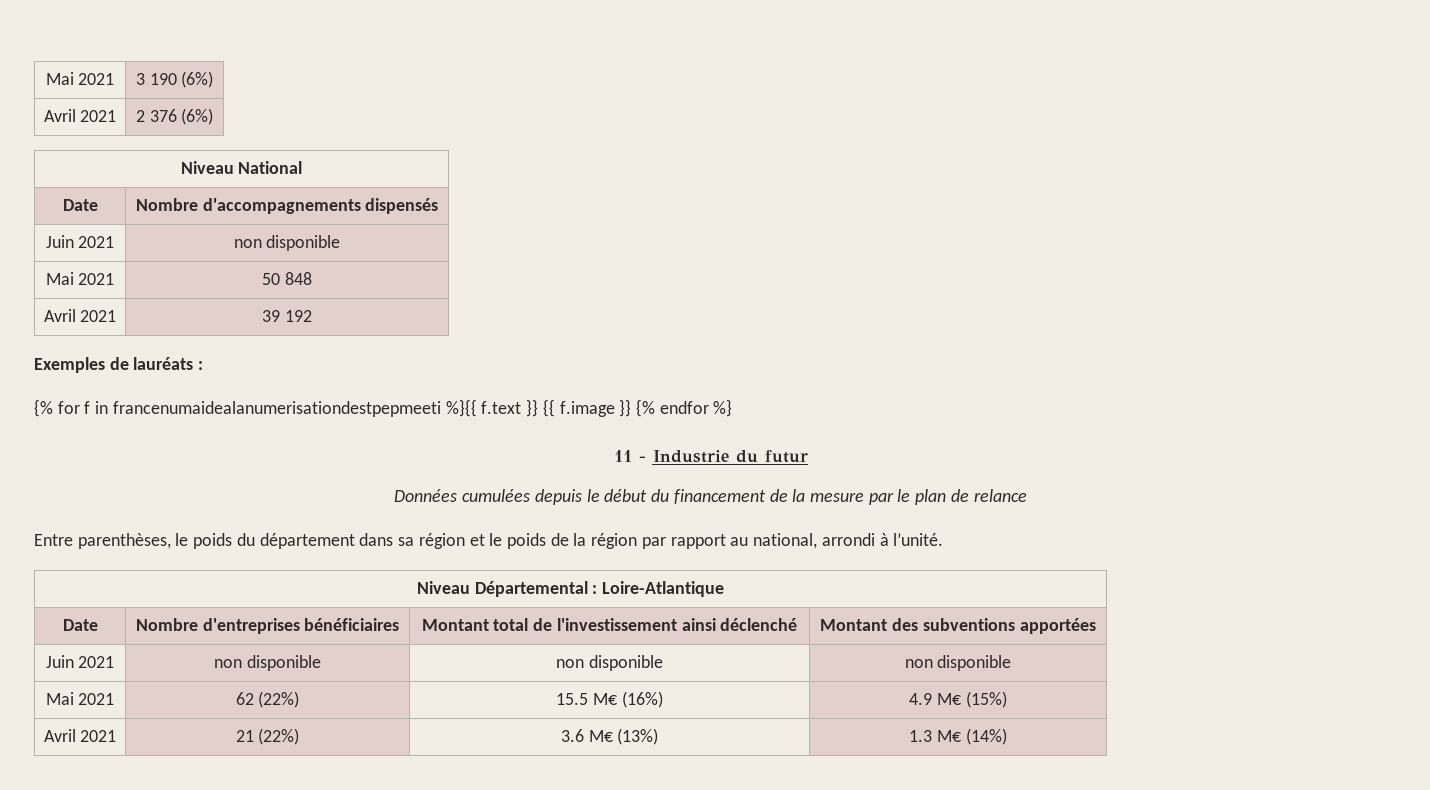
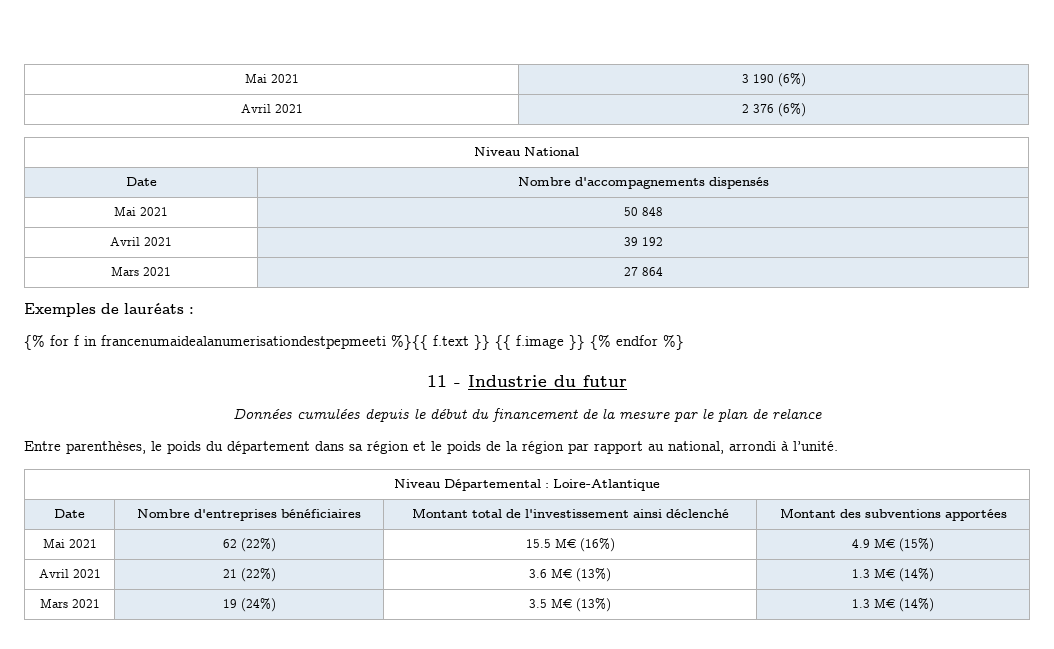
[45,235,115,248] [233,235,341,251] // Juin 2021 | non disponible -> (769, 183) none
(312, 316) none -> [111,266,171,276] [623,267,663,276] // Mars 2021 | 27 864
[45,655,115,668] [214,655,321,671] [556,655,663,671] [904,655,1012,671] // Juin 2021 | non disponible | non disponible | non disponible -> (1007, 515) none
(1007, 736) none -> [39,598,100,608] [222,598,276,612] [529,598,611,612] [852,598,934,612] // Mars 2021 | 19 (24%) | 3.5 M€ (13%) | 1.3 M€ (14%)

